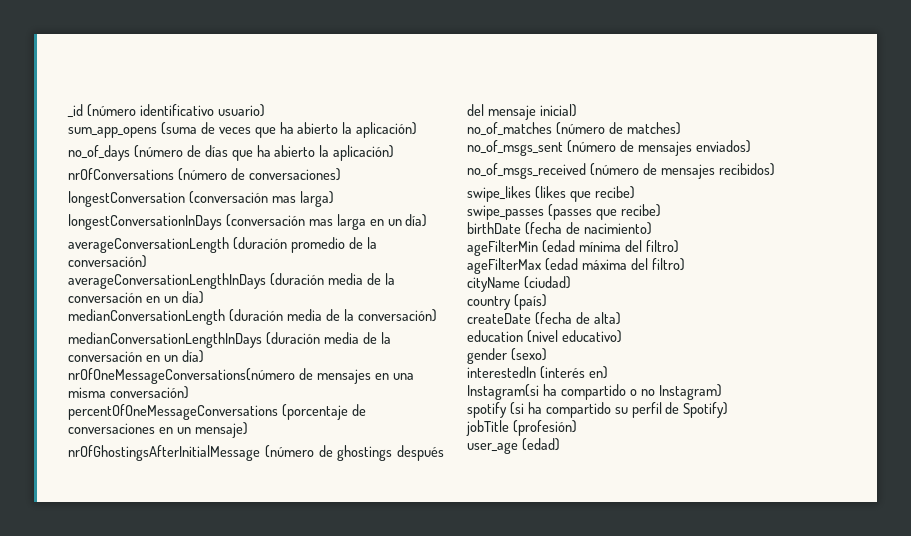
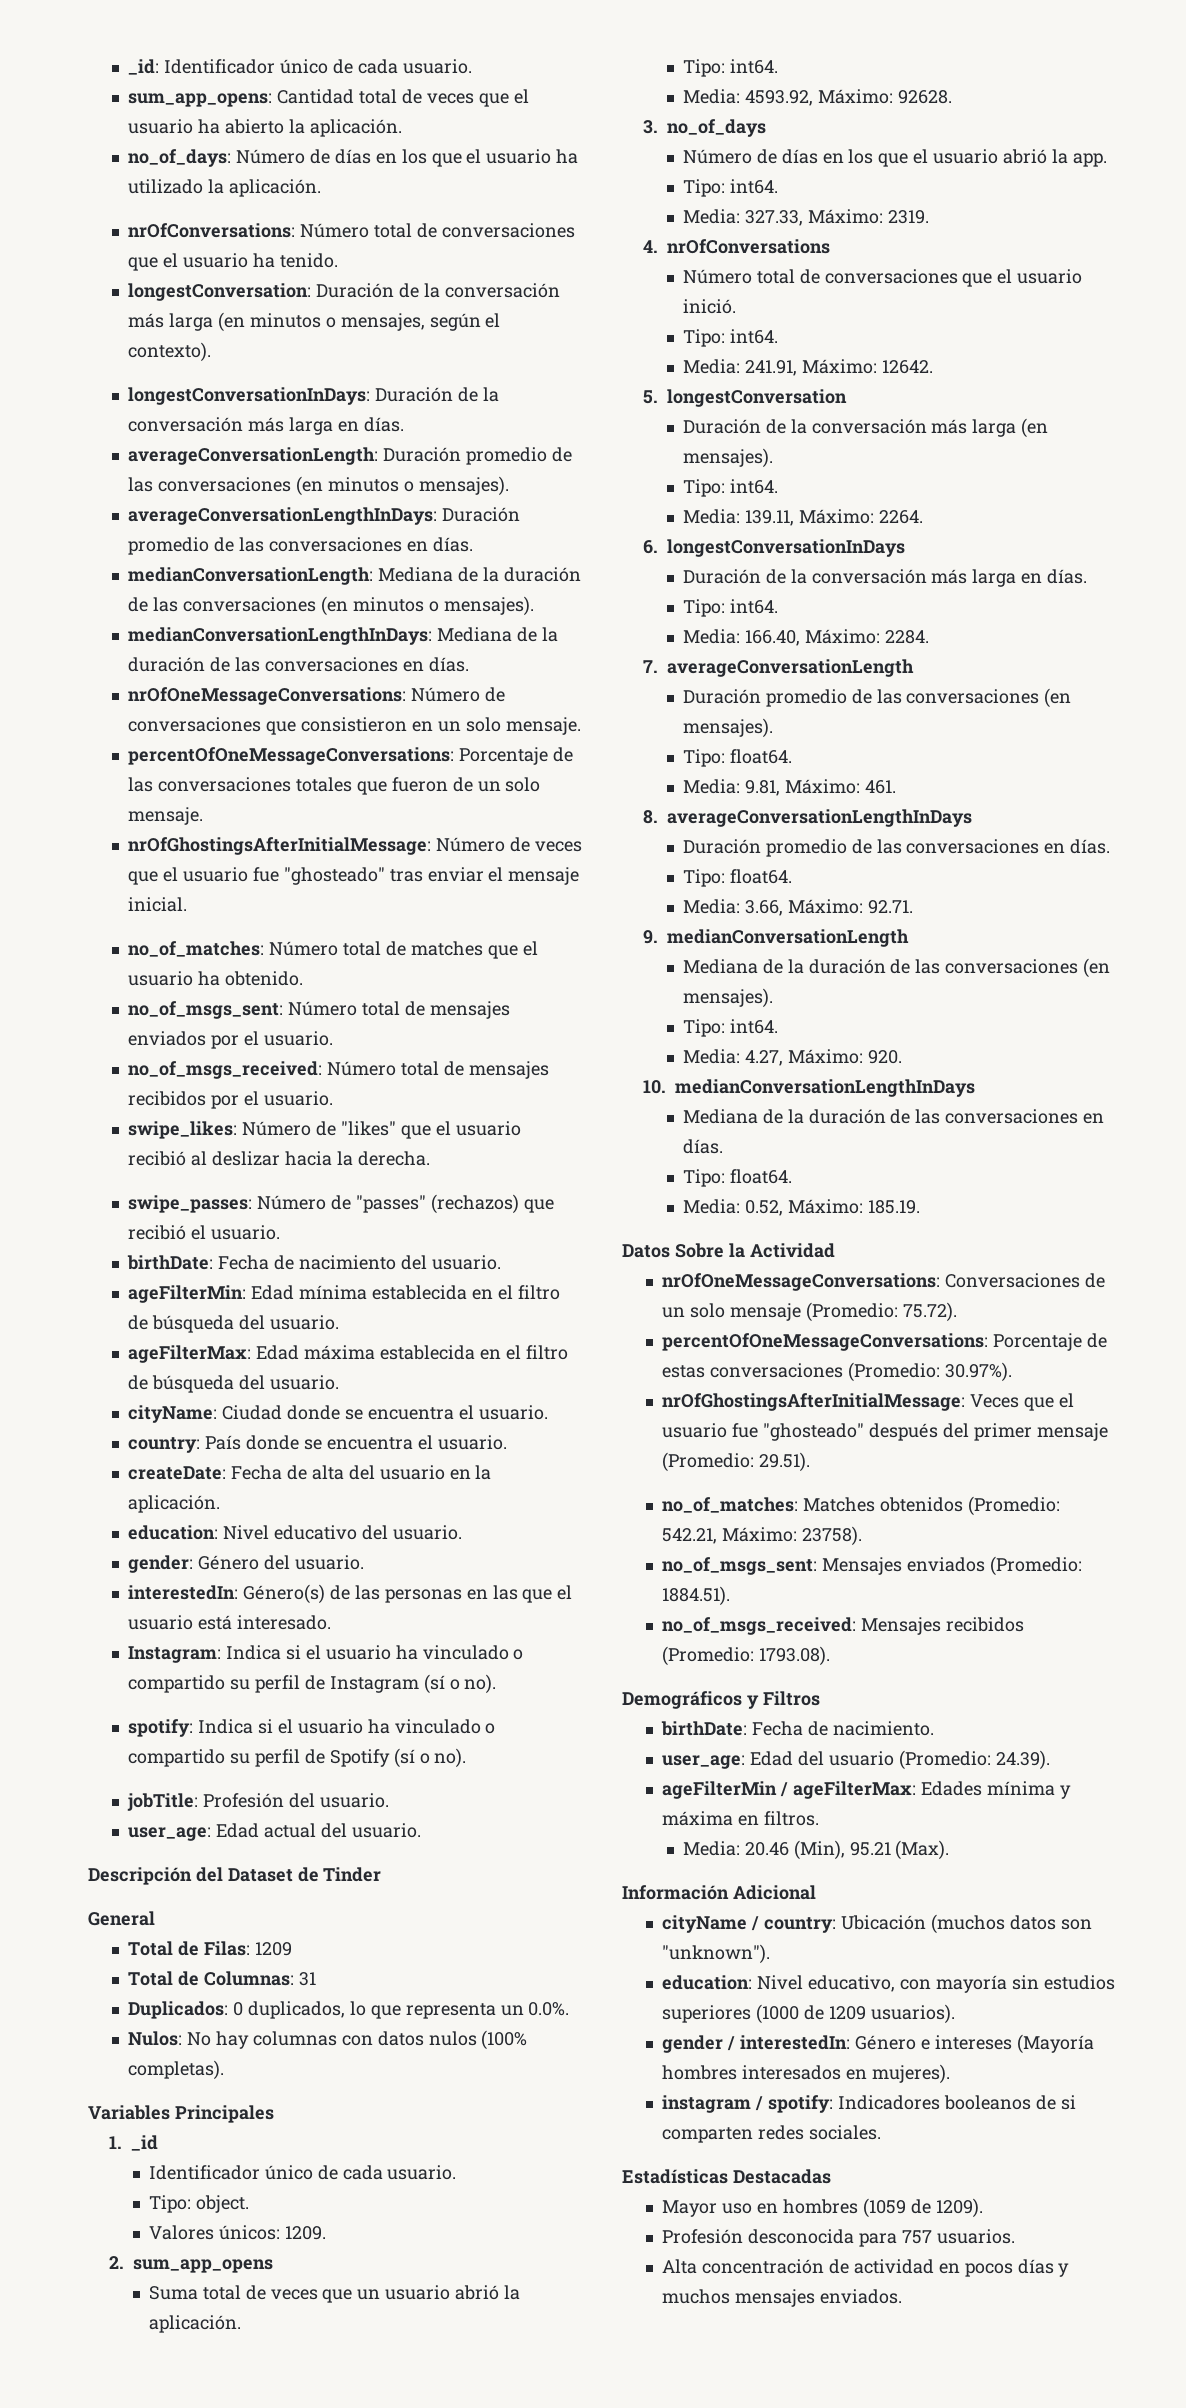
[67,104,265,118] [68,122,418,138] [68,145,395,161] [68,168,341,181] [68,191,334,207] [68,214,428,230] [68,237,377,253] [68,255,147,268] [68,273,395,289] [68,291,204,304] [68,309,437,325] [68,332,391,348] [68,350,204,363] [68,368,414,384] [68,386,189,399] [68,404,366,420] [68,422,248,438] [68,445,444,461] [467,104,577,120] [467,122,681,136] [467,140,751,156] [467,163,775,179] [467,186,635,202] [467,204,661,220] [467,222,652,235] [467,240,679,256] [467,258,685,274] [467,276,571,292] [467,294,547,310] [467,312,621,325] [467,330,622,343] [467,348,547,364] [467,366,608,379] [467,384,722,400] [467,402,729,418] [466,420,577,436] [467,438,560,454] _id (número identificativo usuario) // sum_app_opens (suma de veces que ha abierto la aplicación) // no_of_days (número de días que ha abierto la aplicación) // nrOfConversations (número de conversaciones) // longestConversation (conversación mas larga) // longestConversationInDays (conversación mas larga en un día) // averageConversationLength (duración promedio de la conversación) // averageConversationLengthInDays (duración media de la conversación en un día) // medianConversationLength (duración media de la conversación) // medianConversationLengthInDays (duración media de la conversación en un día) // nrOfOneMessageConversations(número de mensajes en una misma conversación) // percentOfOneMessageConversations (porcentaje de conversaciones en un mensaje) // nrOfGhostingsAfterInitialMessage (número de ghostings después del mensaje inicial) // no_of_matches (número de matches) // no_of_msgs_sent (número de mensajes enviados) // no_of_msgs_received (número de mensajes recibidos) // swipe_likes (likes que recibe) // swipe_passes (passes que recibe) // birthDate (fecha de nacimiento) // ageFilterMin (edad mínima del filtro) // ageFilterMax (edad máxima del filtro) // cityName (ciudad) // country (país) // createDate (fecha de alta) // education (nivel educativo) // gender (sexo) // interestedIn (interés en) // Instagram(si ha compartido o no Instagram) // spotify (si ha compartido su perfil de Spotify) // jobTitle (profesión) // user_age (edad) -> [128,59,472,75] [128,89,529,107] [128,119,402,137] [128,149,579,167] [128,179,322,197] [128,223,575,238] [128,253,338,271] [128,283,560,301] [128,312,501,332] [128,342,212,362] [128,387,499,405] [128,417,404,435] [128,447,572,465] [128,476,509,496] [128,507,521,525] [128,537,473,555] [128,567,581,585] [128,596,534,616] [128,627,558,645] [128,657,469,672] [128,687,506,705] [128,717,581,735] [128,747,574,765] [128,777,541,795] [128,807,204,825] [128,837,582,855] [128,867,580,885] [128,897,188,912] [128,941,538,959] [128,971,304,986] [128,1001,510,1019] [128,1031,333,1049] [128,1061,549,1079] [128,1091,333,1109] [128,1121,521,1139] [128,1151,430,1166] [128,1194,554,1214] [128,1225,281,1240] [127,1255,501,1270] [128,1285,560,1303] [128,1315,339,1333] [128,1345,568,1363] [128,1375,339,1393] [128,1405,548,1423] [128,1435,507,1453] [128,1465,492,1480] [128,1495,221,1513] [128,1525,462,1540] [128,1555,364,1573] [128,1584,573,1604] [128,1615,332,1630] [128,1645,524,1663] [128,1674,497,1694] [128,1719,496,1737] [128,1748,467,1768] [127,1793,389,1811] [128,1823,421,1841] [88,1867,382,1885] [88,1911,155,1926] [128,1941,292,1956] [128,1971,316,1986] [128,2001,570,2019] [128,2030,528,2050] [128,2060,225,2080] [88,2105,274,2123] [108,2135,158,2151] [148,2165,457,2180] [148,2195,249,2213] [148,2225,326,2240] [108,2256,273,2273] [148,2285,520,2303] [148,2315,241,2333] [682,59,778,77] [682,89,952,106] [642,119,766,137] [682,149,1107,167] [682,179,778,197] [682,209,929,226] [642,239,830,254] [682,269,1083,287] [682,299,736,314] [682,329,778,347] [682,359,933,376] [642,389,847,407] [682,418,1049,438] [682,448,773,468] [682,479,778,497] [682,509,923,526] [642,539,905,557] [682,569,1087,587] [682,599,778,617] [682,629,929,646] [642,659,914,677] [682,688,1072,708] [682,718,773,738] [682,749,792,767] [682,779,896,796] [642,809,972,827] [682,839,1111,857] [682,869,792,887] [682,899,913,916] [642,929,909,947] [682,958,1110,978] [682,988,773,1008] [682,1019,778,1037] [682,1049,902,1066] [642,1079,975,1097] [682,1109,1104,1124] [682,1139,723,1154] [682,1169,792,1187] [682,1199,920,1216] [622,1243,835,1258] [662,1273,1106,1291] [662,1302,957,1322] [662,1333,1108,1351] [662,1362,1012,1382] [662,1393,1074,1411] [662,1423,1108,1441] [662,1452,811,1472] [662,1496,1060,1516] [662,1526,863,1546] [662,1556,1082,1576] [662,1586,731,1606] [662,1617,1025,1635] [662,1646,831,1666] [622,1691,820,1709] [661,1721,934,1736] [662,1750,1050,1770] [662,1781,1071,1799] [662,1811,820,1826] [682,1840,950,1860] [622,1885,816,1900] [662,1914,1092,1934] [662,1944,771,1964] [662,1975,1115,1993] [662,2004,955,2024] [662,2034,1094,2054] [662,2064,950,2084] [662,2095,1076,2113] [662,2125,882,2143] [622,2169,831,2184] [662,2198,983,2218] [662,2229,1015,2247] [662,2259,1070,2277] [662,2289,903,2307] _id: Identificador único de cada usuario. // sum_app_opens: Cantidad total de veces que el usuario ha abierto la aplicación. // no_of_days: Número de días en los que el usuario ha utilizado la aplicación. // nrOfConversations: Número total de conversaciones que el usuario ha tenido. // longestConversation: Duración de la conversación más larga (en minutos o mensajes, según el contexto). // longestConversationInDays: Duración de la conversación más larga en días. // averageConversationLength: Duración promedio de las conversaciones (en minutos o mensajes). // averageConversationLengthInDays: Duración promedio de las conversaciones en días. // medianConversationLength: Mediana de la duración de las conversaciones (en minutos o mensajes). // medianConversationLengthInDays: Mediana de la duración de las conversaciones en días. // nrOfOneMessageConversations: Número de conversaciones que consistieron en un solo mensaje. // percentOfOneMessageConversations: Porcentaje de las conversaciones totales que fueron de un solo mensaje. // nrOfGhostingsAfterInitialMessage: Número de veces que el usuario fue "ghosteado" tras enviar el mensaje inicial. // no_of_matches: Número total de matches que el usuario ha obtenido. // no_of_msgs_sent: Número total de mensajes enviados por el usuario. // no_of_msgs_received: Número total de mensajes recibidos por el usuario. // swipe_likes: Número de "likes" que el usuario recibió al deslizar hacia la derecha. // swipe_passes: Número de "passes" (rechazos) que recibió el usuario. // birthDate: Fecha de nacimiento del usuario. // ageFilterMin: Edad mínima establecida en el filtro de búsqueda del usuario. // ageFilterMax: Edad máxima establecida en el filtro de búsqueda del usuario. // cityName: Ciudad donde se encuentra el usuario. // country: País donde se encuentra el usuario. // createDate: Fecha de alta del usuario en la aplicación. // education: Nivel educativo del usuario. // gender: Género del usuario. // interestedIn: Género(s) de las personas en las que el usuario está interesado. // Instagram: Indica si el usuario ha vinculado o compartido su perfil de Instagram (sí o no). // spotify: Indica si el usuario ha vinculado o compartido su perfil de Spotify (sí o no). // jobTitle: Profesión del usuario. // user_age: Edad actual del usuario. // Descripción del Dataset de Tinder // General // Total de Filas: 1209 // Total de Columnas: 31 // Duplicados: 0 duplicados, lo que representa un 0.0%. // Nulos: No hay columnas con datos nulos (100% completas). // Variables Principales // 1. _id // Identificador único de cada usuario. // Tipo: object. // Valores únicos: 1209. // 2. sum_app_opens // Suma total de veces que un usuario abrió la aplicación. // Tipo: int64. // Media: 4593.92, Máximo: 92628. // 3. no_of_days // Número de días en los que el usuario abrió la app. // Tipo: int64. // Media: 327.33, Máximo: 2319. // 4. nrOfConversations // Número total de conversaciones que el usuario inició. // Tipo: int64. // Media: 241.91, Máximo: 12642. // 5. longestConversation // Duración de la conversación más larga (en mensajes). // Tipo: int64. // Media: 139.11, Máximo: 2264. // 6. longestConversationInDays // Duración de la conversación más larga en días. // Tipo: int64. // Media: 166.40, Máximo: 2284. // 7. averageConversationLength // Duración promedio de las conversaciones (en mensajes). // Tipo: float64. // Media: 9.81, Máximo: 461. // 8. averageConversationLengthInDays // Duración promedio de las conversaciones en días. // Tipo: float64. // Media: 3.66, Máximo: 92.71. // 9. medianConversationLength // Mediana de la duración de las conversaciones (en mensajes). // Tipo: int64. // Media: 4.27, Máximo: 920. // 10. medianConversationLengthInDays // Mediana de la duración de las conversaciones en días. // Tipo: float64. // Media: 0.52, Máximo: 185.19. // Datos Sobre la Actividad // nrOfOneMessageConversations: Conversaciones de un solo mensaje (Promedio: 75.72). // percentOfOneMessageConversations: Porcentaje de estas conversaciones (Promedio: 30.97%). // nrOfGhostingsAfterInitialMessage: Veces que el usuario fue "ghosteado" después del primer mensaje (Promedio: 29.51). // no_of_matches: Matches obtenidos (Promedio: 542.21, Máximo: 23758). // no_of_msgs_sent: Mensajes enviados (Promedio: 1884.51). // no_of_msgs_received: Mensajes recibidos (Promedio: 1793.08). // Demográficos y Filtros // birthDate: Fecha de nacimiento. // user_age: Edad del usuario (Promedio: 24.39). // ageFilterMin / ageFilterMax: Edades mínima y máxima en filtros. // Media: 20.46 (Min), 95.21 (Max). // Información Adicional // cityName / country: Ubicación (muchos datos son "unknown"). // education: Nivel educativo, con mayoría sin estudios superiores (1000 de 1209 usuarios). // gender / interestedIn: Género e intereses (Mayoría hombres interesados en mujeres). // instagram / spotify: Indicadores booleanos de si comparten redes sociales. // Estadísticas Destacadas // Mayor uso en hombres (1059 de 1209). // Profesión desconocida para 757 usuarios. // Alta concentración de actividad en pocos días y muchos mensajes enviados.

